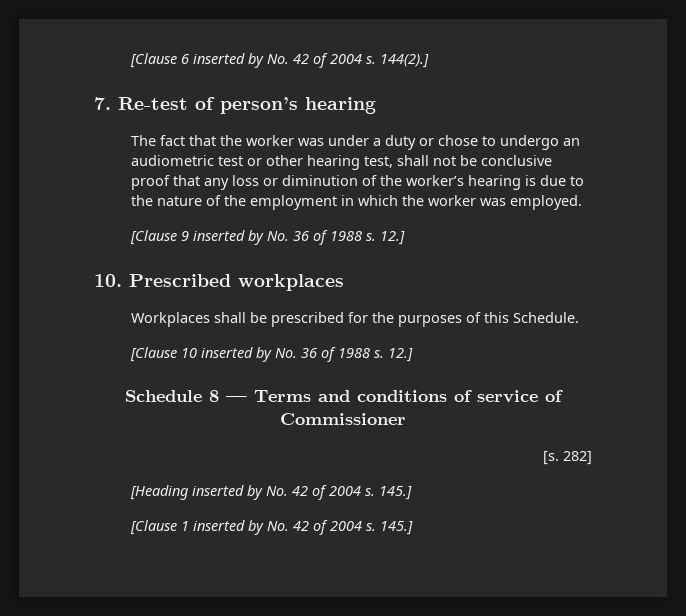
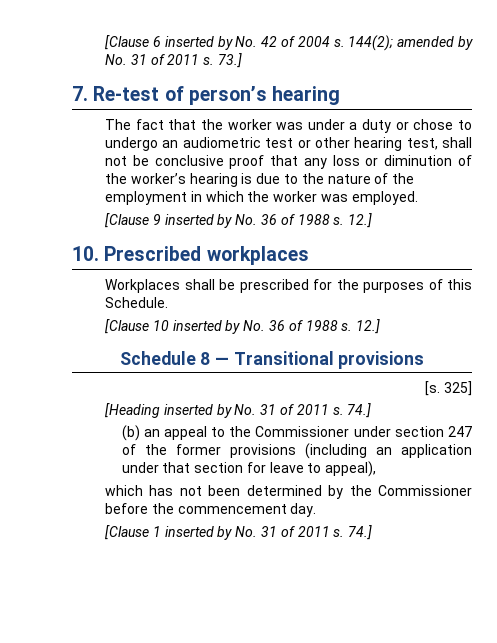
[380,54,430,68] 144(2).] -> [348,35,473,51] [105,53,242,68] 144(2); amended by No. 31 of 2011 s. 73.]
[254,390,563,403] [280,413,406,425] Terms and conditions of service of Commissioner -> [233,351,425,369] Transitional provisions
[563,451,592,465] 282] -> [444,381,472,396] 325]
[292,485,413,500] 42 of 2004 s. 145.] -> [260,403,372,418] [121,425,472,441] [121,443,472,459] [121,461,377,477] [105,485,472,499] [105,503,317,517] 31 of 2011 s. 74.] // (b) an appeal to the Commissioner under section 247 of the former provisions (including an application under that section for leave to appeal), // which has not been determined by the Commissioner before the commencement day.
[293,520,414,535] 42 of 2004 s. 145.] -> [260,525,373,540] 31 of 2011 s. 74.]

